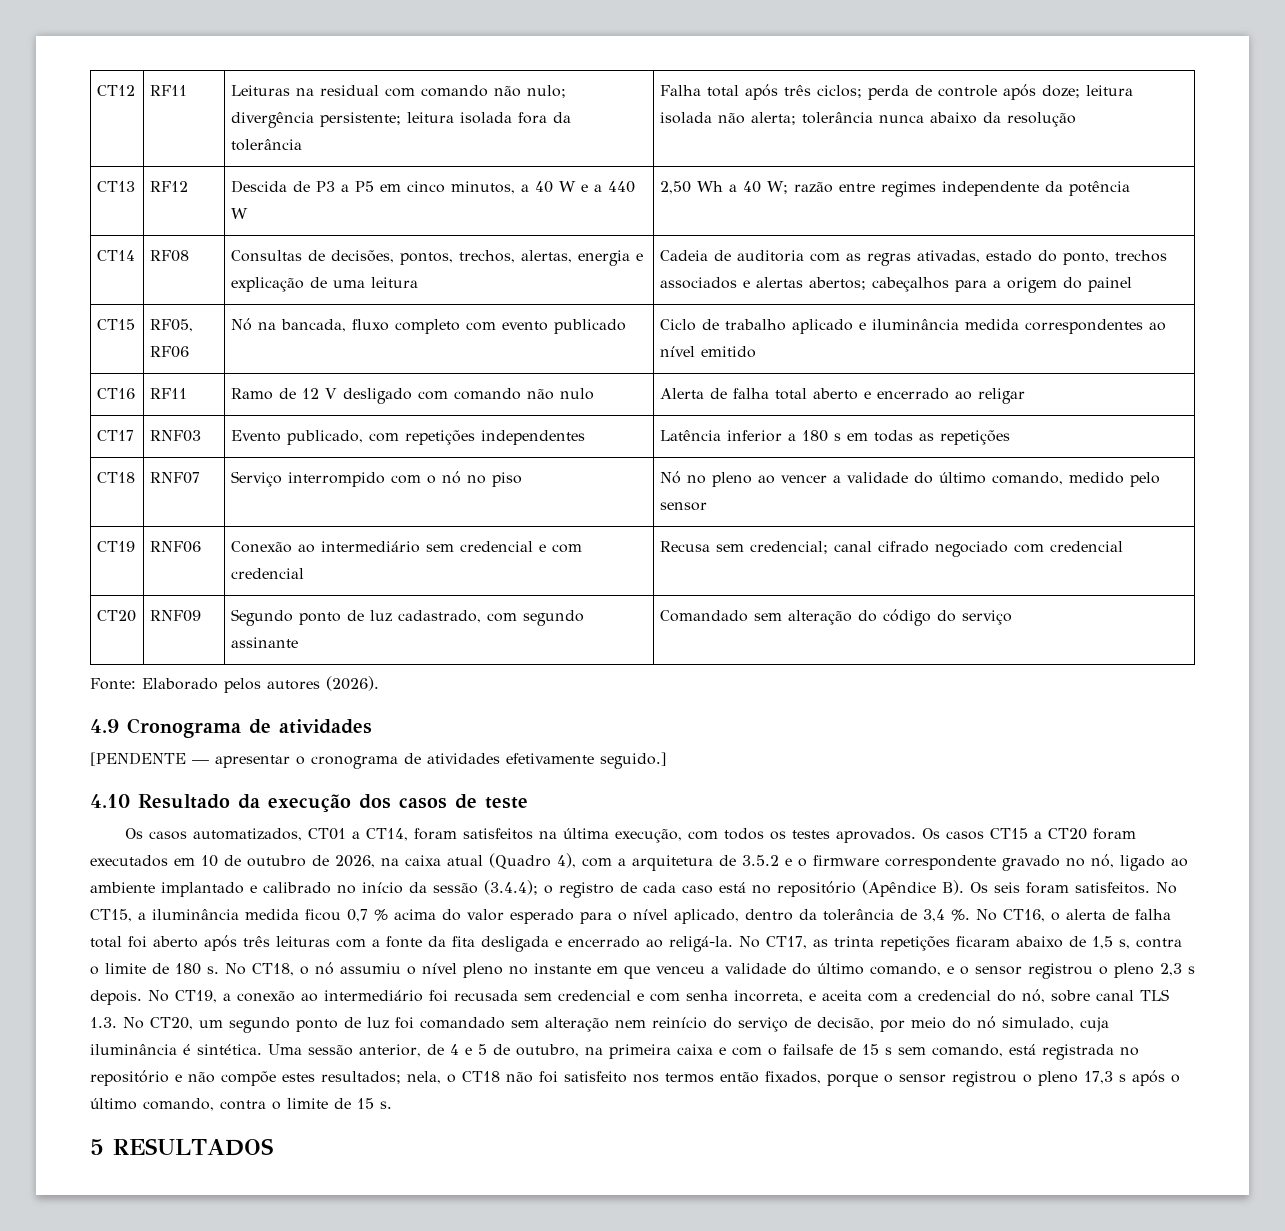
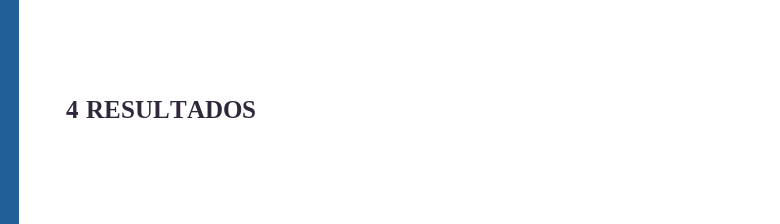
[96,85,135,96] [149,85,187,96] [230,85,566,98] [230,112,571,128] [230,139,302,151] [659,84,1133,100] [659,112,1076,127] [96,181,135,192] [149,181,188,192] [230,180,635,194] [230,208,248,219] [659,181,1130,197] [96,250,135,261] [149,250,189,262] [230,250,643,266] [230,277,418,292] [659,250,1167,266] [659,277,1132,293] [96,319,135,330] [149,319,193,332] [149,346,189,358] [230,318,626,334] [659,319,1166,334] [659,346,756,358] [96,388,135,399] [149,388,187,399] [230,388,594,404] [659,388,1025,404] [96,430,134,441] [149,430,201,442] [230,430,585,445] [659,430,1010,445] [96,472,135,483] [149,472,200,484] [230,471,522,487] [659,471,1160,487] [659,502,707,511] [96,541,135,552] [149,541,201,553] [230,541,582,553] [230,568,304,579] [659,541,1123,557] [96,610,136,622] [149,610,201,622] [230,609,584,626] [230,637,298,648] [659,609,1012,626] [90,676,379,693] [90,718,372,738] [90,752,667,769] [90,794,528,812] [124,828,1136,843] [90,853,1188,871] [90,880,1177,898] [90,909,1171,924] [90,935,1182,952] [90,962,1195,979] [90,989,1169,1005] [90,1016,1109,1033] [90,1044,1139,1060] [90,1070,1180,1087] [90,1098,392,1111] [90,1139,104,1155] CT12 | RF11 | Leituras na residual com comando não nulo; divergência persistente; leitura isolada fora da tolerância | Falha total após três ciclos; perda de controle após doze; leitura isolada não alerta; tolerância nunca abaixo da resolução // CT13 | RF12 | Descida de P3 a P5 em cinco minutos, a 40 W e a 440 W | 2,50 Wh a 40 W; razão entre regimes independente da potência // CT14 | RF08 | Consultas de decisões, pontos, trechos, alertas, energia e explicação de uma leitura | Cadeia de auditoria com as regras ativadas, estado do ponto, trechos associados e alertas abertos; cabeçalhos para a origem do painel // CT15 | RF05, RF06 | Nó na bancada, fluxo completo com evento publicado | Ciclo de trabalho aplicado e iluminância medida correspondentes ao nível emitido // CT16 | RF11 | Ramo de 12 V desligado com comando não nulo | Alerta de falha total aberto e encerrado ao religar // CT17 | RNF03 | Evento publicado, com repetições independentes | Latência inferior a 180 s em todas as repetições // CT18 | RNF07 | Serviço interrompido com o nó no piso | Nó no pleno ao vencer a validade do último comando, medido pelo sensor // CT19 | RNF06 | Conexão ao intermediário sem credencial e com credencial | Recusa sem credencial; canal cifrado negociado com credencial // CT20 | RNF09 | Segundo ponto de luz cadastrado, com segundo assinante | Comandado sem alteração do código do serviço // Fonte: Elaborado pelos autores (2026). // 4.9 Cronograma de atividades // [PENDENTE — apresentar o cronograma de atividades efetivamente seguido.] // 4.10 Resultado da execução dos casos de teste // Os casos automatizados, CT01 a CT14, foram satisfeitos na última execução, com todos os testes aprovados. Os casos CT15 a CT20 foram executados em 10 de outubro de 2026, na caixa atual (Quadro 4), com a arquitetura de 3.5.2 e o firmware correspondente gravado no nó, ligado ao ambiente implantado e calibrado no início da sessão (3.4.4); o registro de cada caso está no repositório (Apêndice B). Os seis foram satisfeitos. No CT15, a iluminância medida ficou 0,7 % acima do valor esperado para o nível aplicado, dentro da tolerância de 3,4 %. No CT16, o alerta de falha total foi aberto após três leituras com a fonte da fita desligada e encerrado ao religá-la. No CT17, as trinta repetições ficaram abaixo de 1,5 s, contra o limite de 180 s. No CT18, o nó assumiu o nível pleno no instante em que venceu a validade do último comando, e o sensor registrou o pleno 2,3 s depois. No CT19, a conexão ao intermediário foi recusada sem credencial e com senha incorreta, e aceita com a credencial do nó, sobre canal TLS 1.3. No CT20, um segundo ponto de luz foi comandado sem alteração nem reinício do serviço de decisão, por meio do nó simulado, cuja iluminância é sintética. Uma sessão anterior, de 4 e 5 de outubro, na primeira caixa e com o failsafe de 15 s sem comando, está registrada no repositório e não compõe estes resultados; nela, o CT18 não foi satisfeito nos termos então fixados, porque o sensor registrou o pleno 17,3 s após o último comando, contra o limite de 15 s. // 5 -> [66,101,79,118] 4

